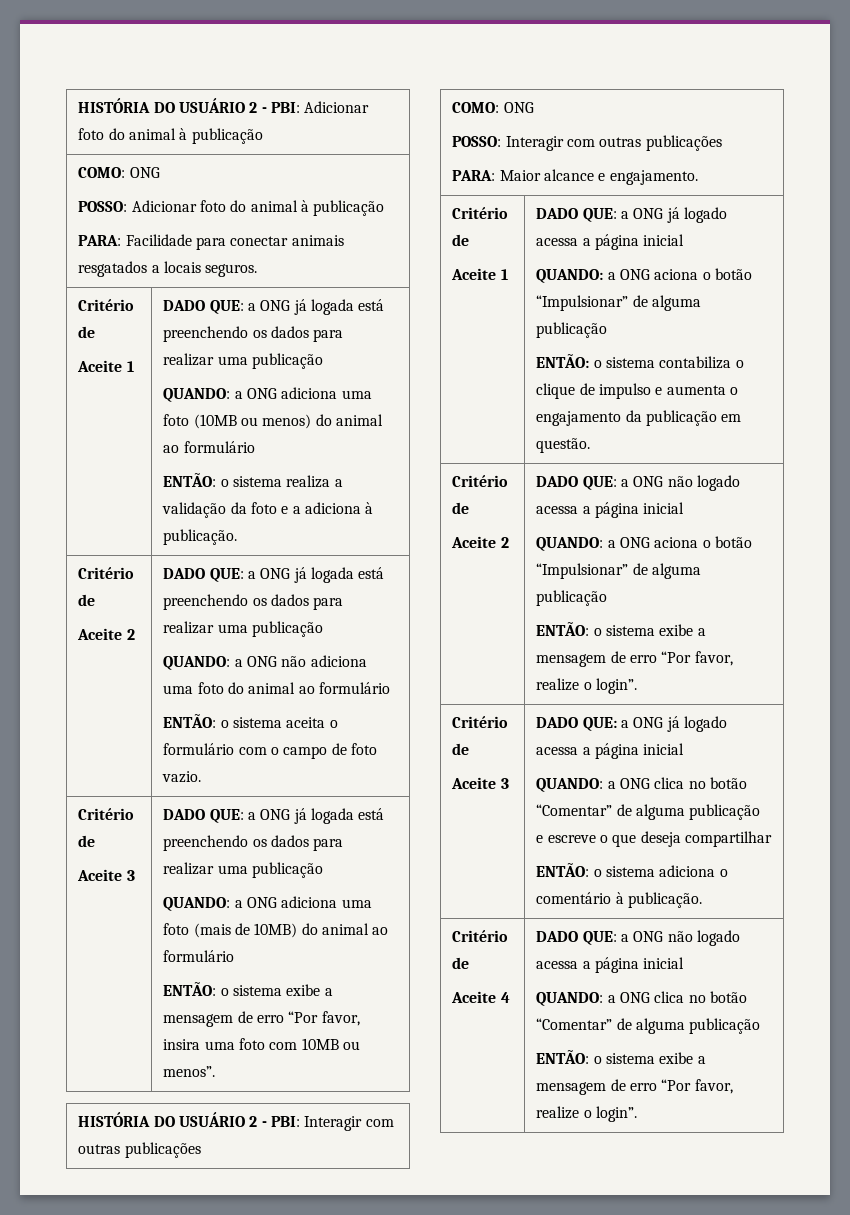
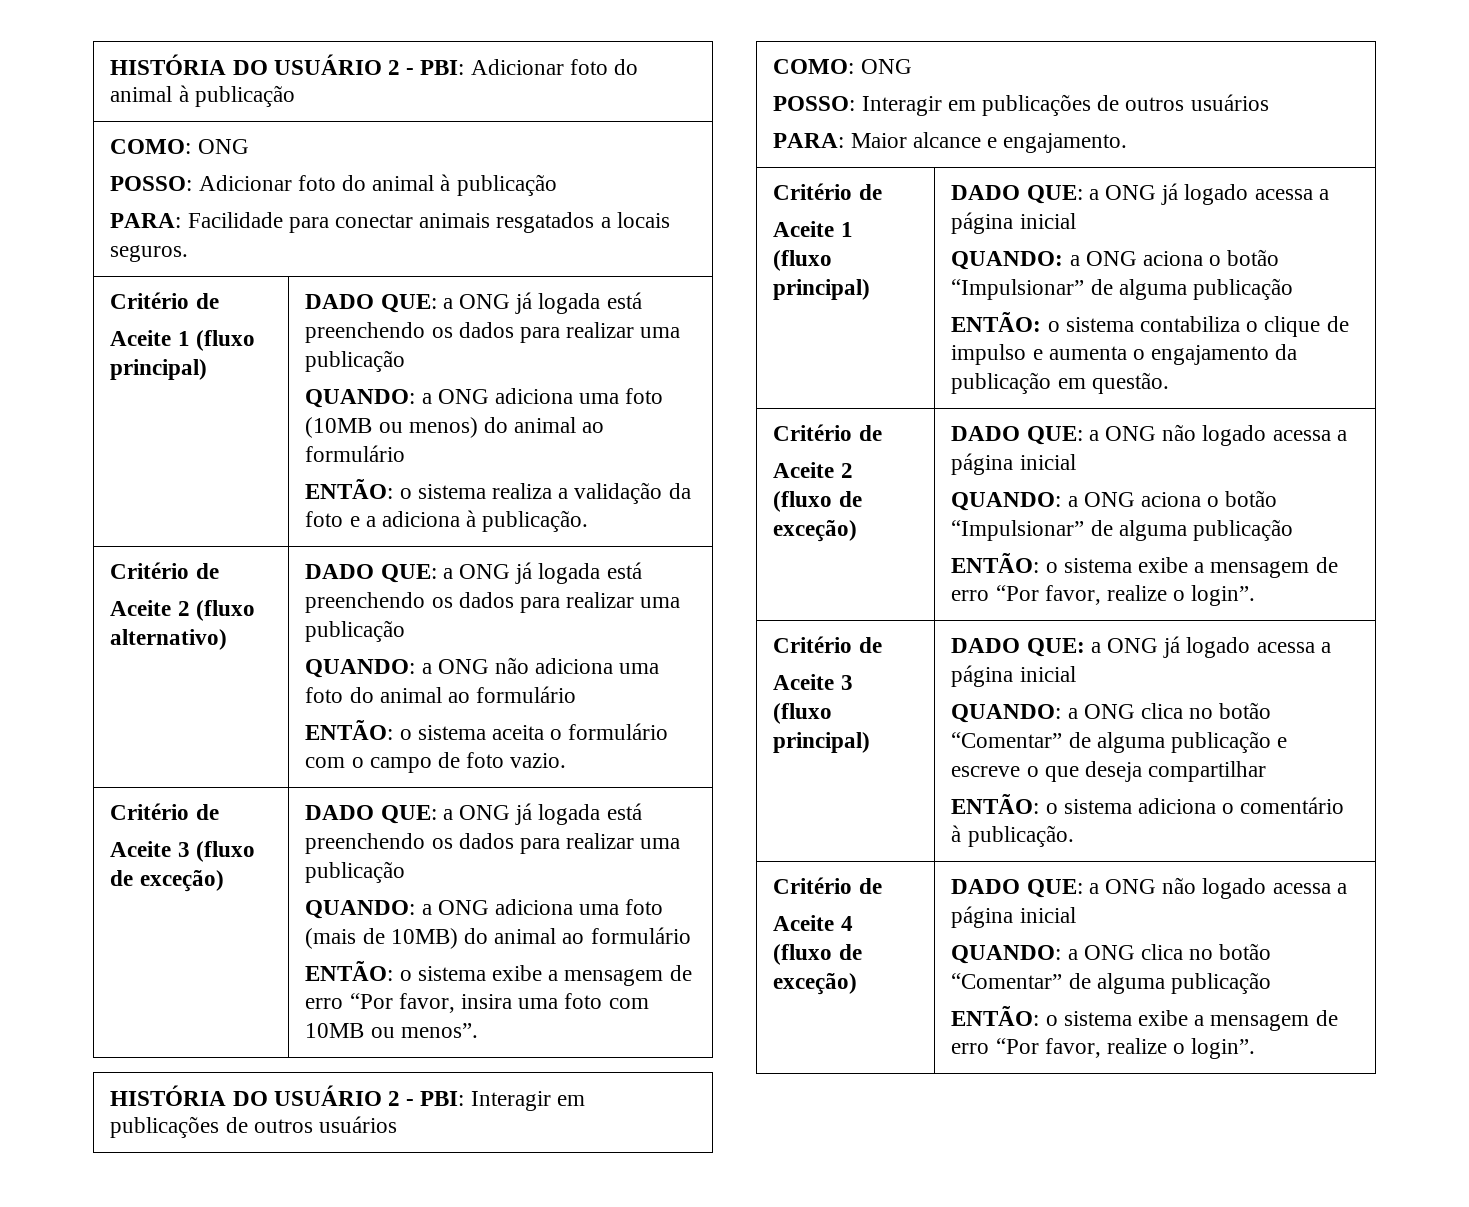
(134, 366) none -> [195,330,255,351] [110,359,208,380] (fluxo principal)
(135, 634) none -> [195,600,255,621] [110,629,228,650] (fluxo alternativo)
(135, 875) none -> [195,841,255,862] [110,870,224,892] (fluxo de exceção)
[365,1119,394,1127] [78,1142,201,1158] com outras publicações -> [556,1095,585,1106] [110,1116,397,1138] em publicações de outros usuários
[567,135,722,151] com outras publicações -> [947,94,1269,116] em publicações de outros usuários
(508, 274) none -> [773,250,833,271] [773,279,871,300] (fluxo principal)
(509, 542) none -> [773,491,862,512] [773,520,858,542] (fluxo de exceção)
(509, 783) none -> [773,703,833,724] [773,732,871,753] (fluxo principal)
(510, 997) none -> [773,944,862,965] [773,973,858,995] (fluxo de exceção)

